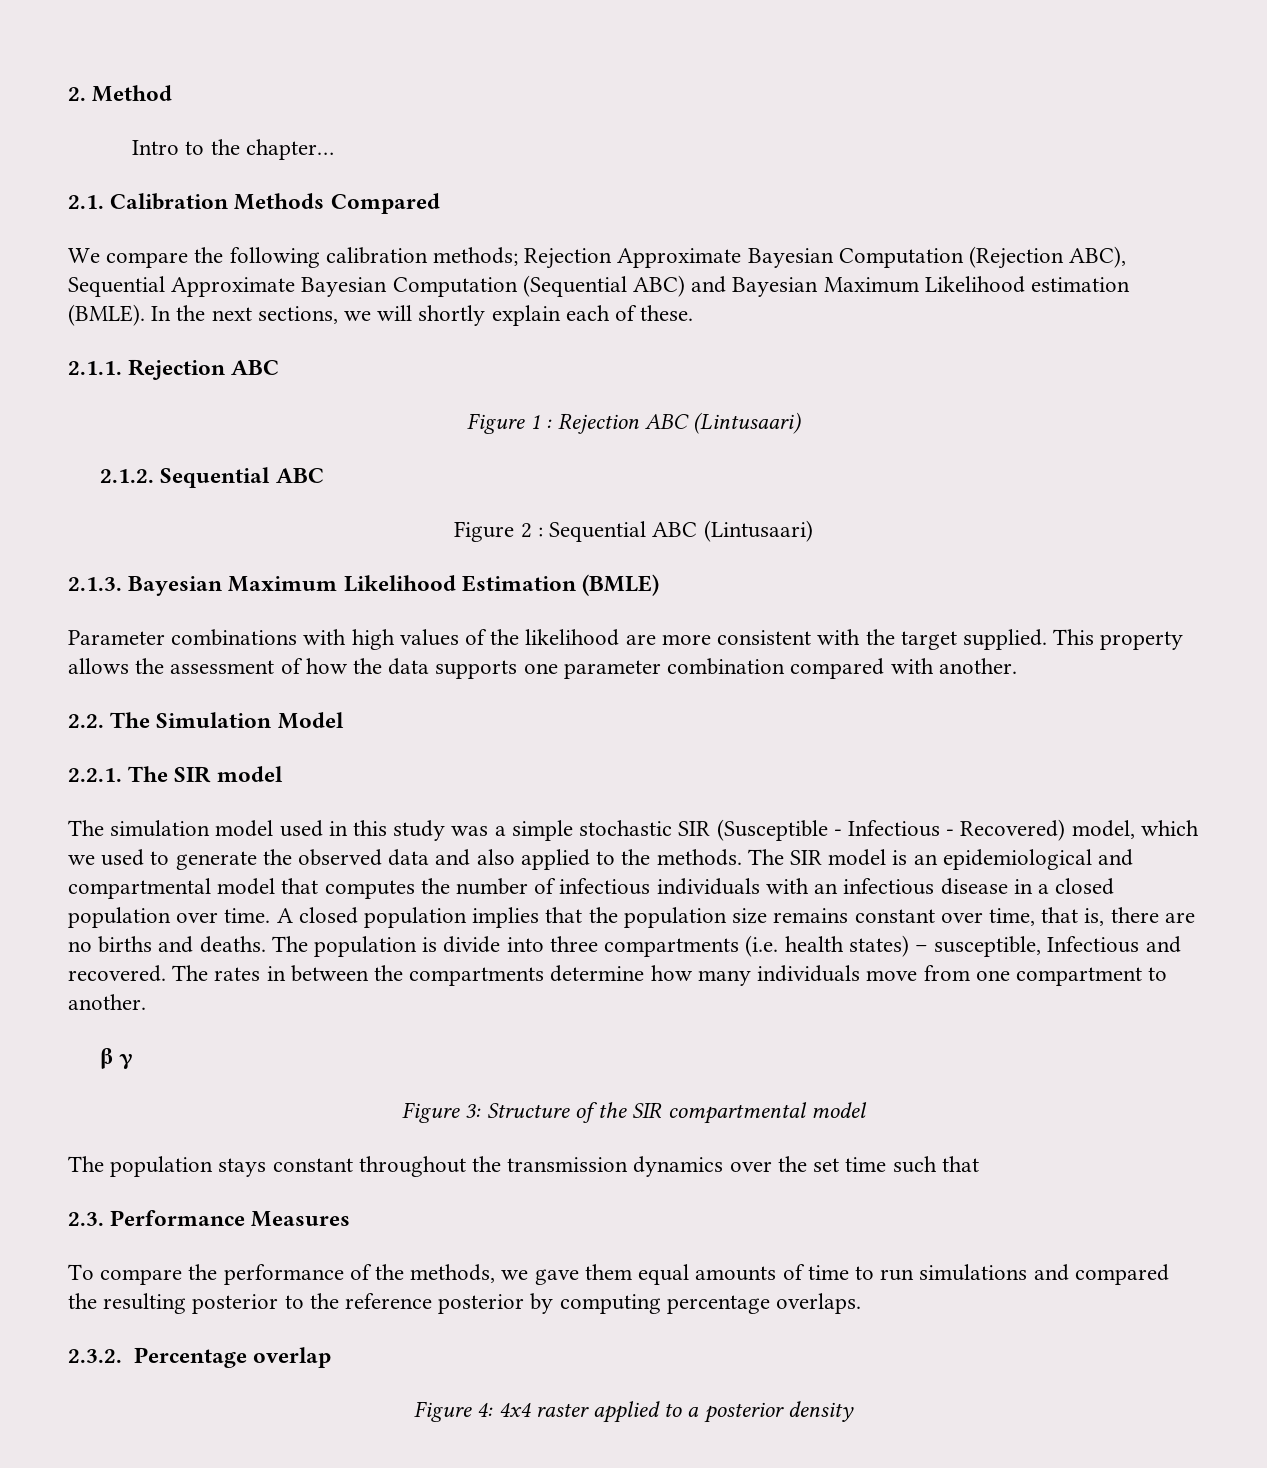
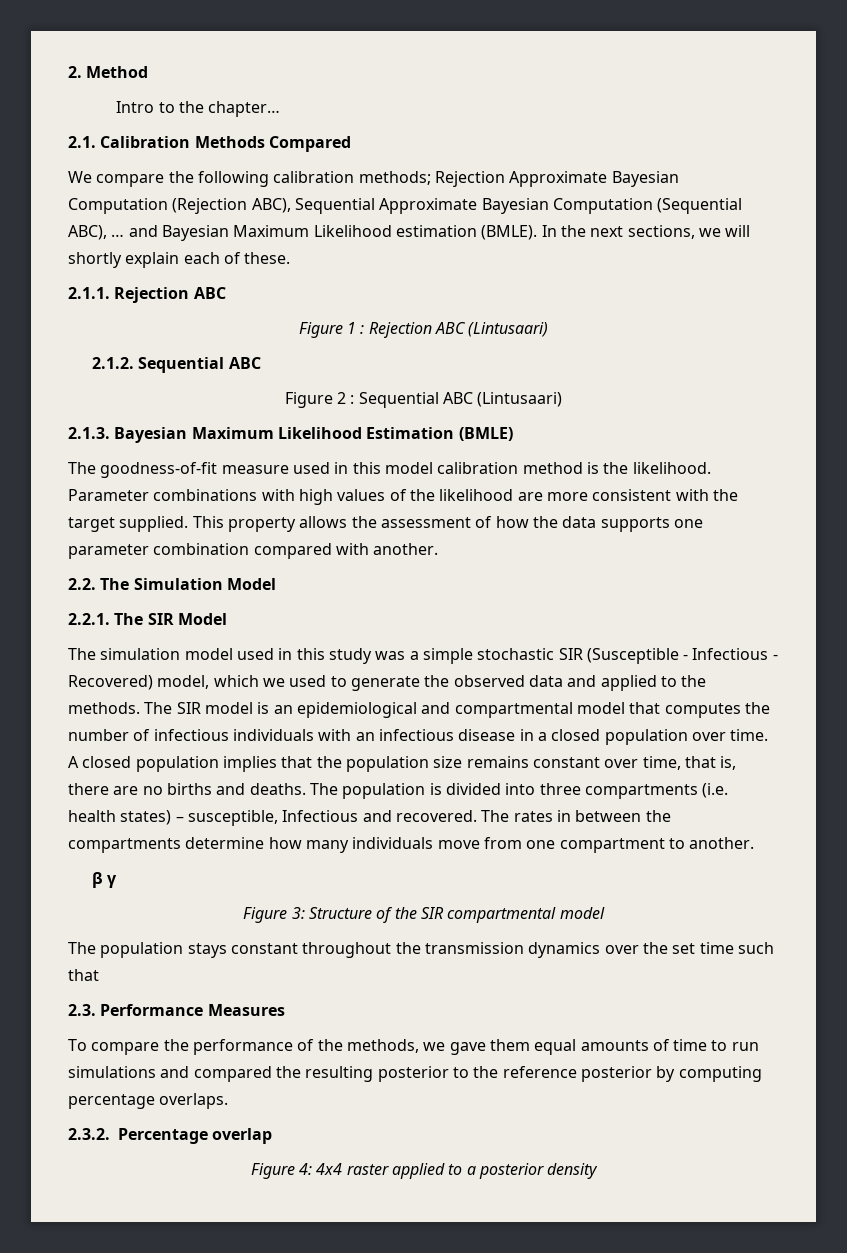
[633,275,686,297] ABC) -> [68,225,125,240] ABC), …
(660, 585) none -> [68,462,711,478] The goodness-of-fit measure used in this model calibration method is the likelihood.
[216,766,283,782] model -> [177,613,227,625] Model
[476,849,515,865] also -> (597, 681) none
[443,936,501,953] divide -> [445,783,501,795] divided

